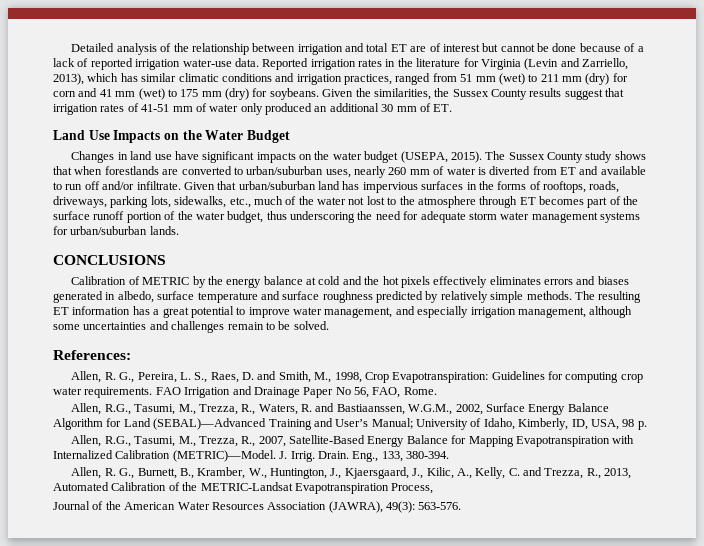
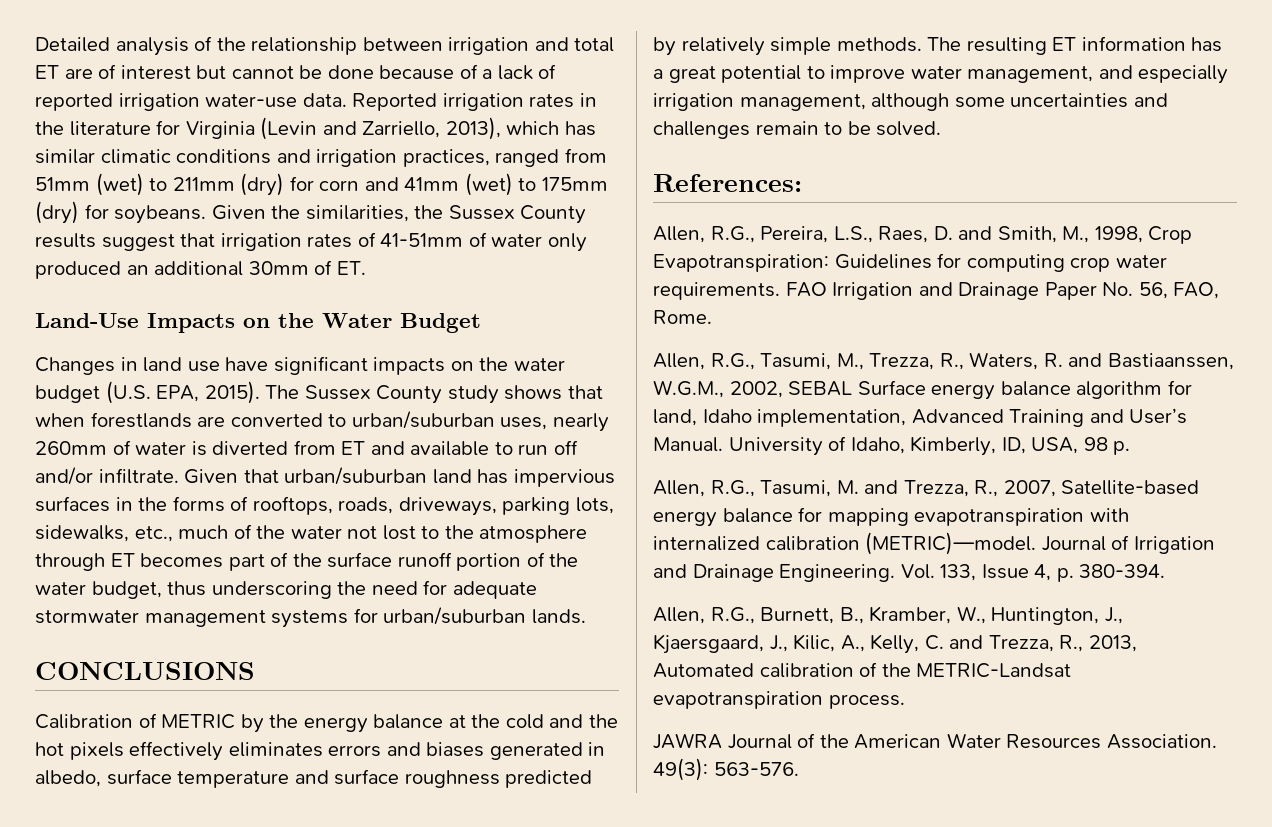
[460,73,628,85] [53,88,222,100] 51 mm (wet) to 211 mm (dry) for corn and 41 mm (wet) to 175 mm -> [35,173,608,196] 51mm (wet) to 211mm (dry) for corn and 41mm (wet) to 175mm
[141,104,193,112] 41-51 mm -> [380,233,464,247] 41-51mm
[381,104,417,112] 30 mm -> [248,261,309,275] 30mm
[53,130,110,140] Land Use -> [35,313,139,328] Land-Use
[400,151,448,163] (USEPA, -> [105,381,200,404] (U.S. EPA,
[388,167,430,175] 260 mm -> [35,441,107,455] 260mm
[468,212,530,220] storm water -> [35,610,139,624] stormwater
(317, 281) none -> [471,714,501,728] the
[104,372,208,383] R. G., Pereira, L. S., -> [710,226,873,243] R.G., Pereira, L.S.,
[335,387,351,395] No -> [1102,282,1134,296] No.
[485,403,609,415] [53,418,267,430] Surface Energy Balance Algorithm for Land (SEBAL)—Advanced -> [788,380,1192,400] [653,409,1004,427] SEBAL Surface energy balance algorithm for land, Idaho implementation, Advanced
[371,418,413,429] Manual; -> [653,437,723,452] Manual.
[178,436,196,447] M., -> [836,480,899,494] M. and
[289,435,635,447] [53,450,403,462] Satellite-Based Energy Balance for Mapping Evapotranspiration with Internalized Calibration (METRIC)—Model. J. Irrig. Drain. Eng., 133, -> [1061,480,1200,495] [653,507,1129,527] [653,532,1215,555] [653,564,1074,582] Satellite-based energy balance for mapping evapotranspiration with internalized calibration (METRIC)—model. Journal of Irrigation and Drainage Engineering. Vol. 133, Issue 4, p.
[104,468,135,479] R. G., -> [710,607,755,624] R.G.,
[111,482,167,491] Calibration -> [759,663,854,678] calibration
[294,483,434,494] Evapotranspiration Process, // -> [653,691,905,709] [653,733,722,749] evapotranspiration process. // JAWRA
[267,501,383,513] Association (JAWRA), -> [1106,734,1217,749] Association.

